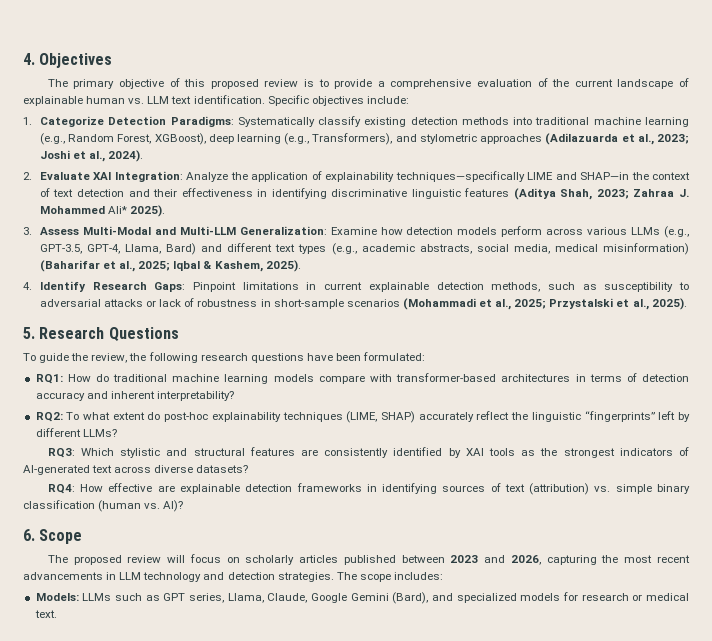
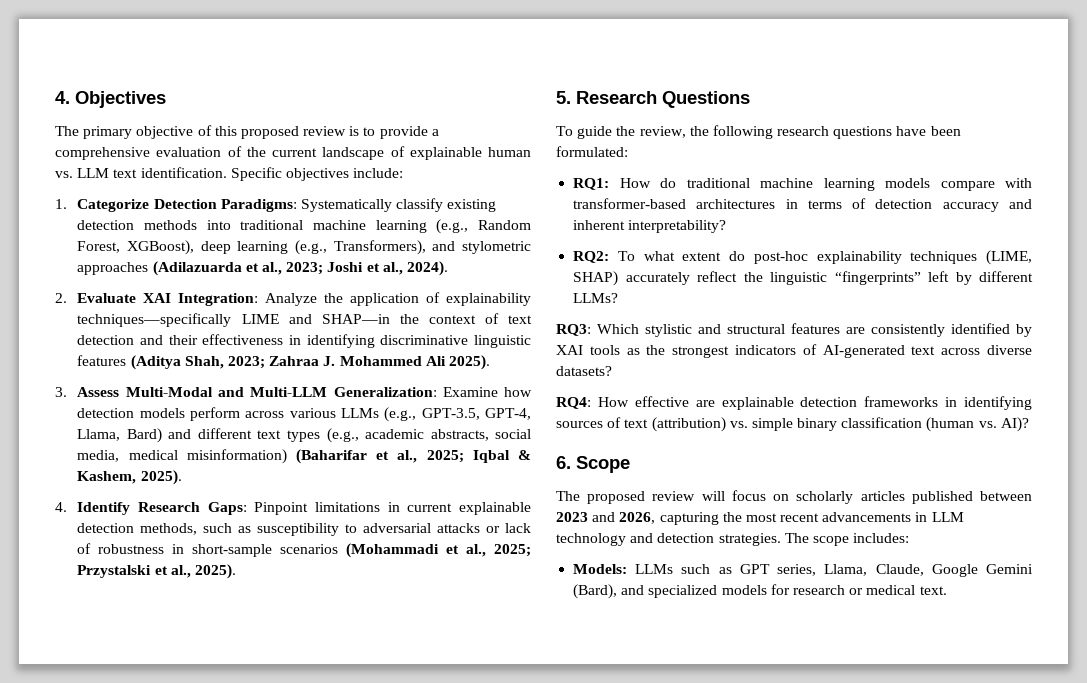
[108,206,128,214] Ali* -> [425,356,446,366] Ali

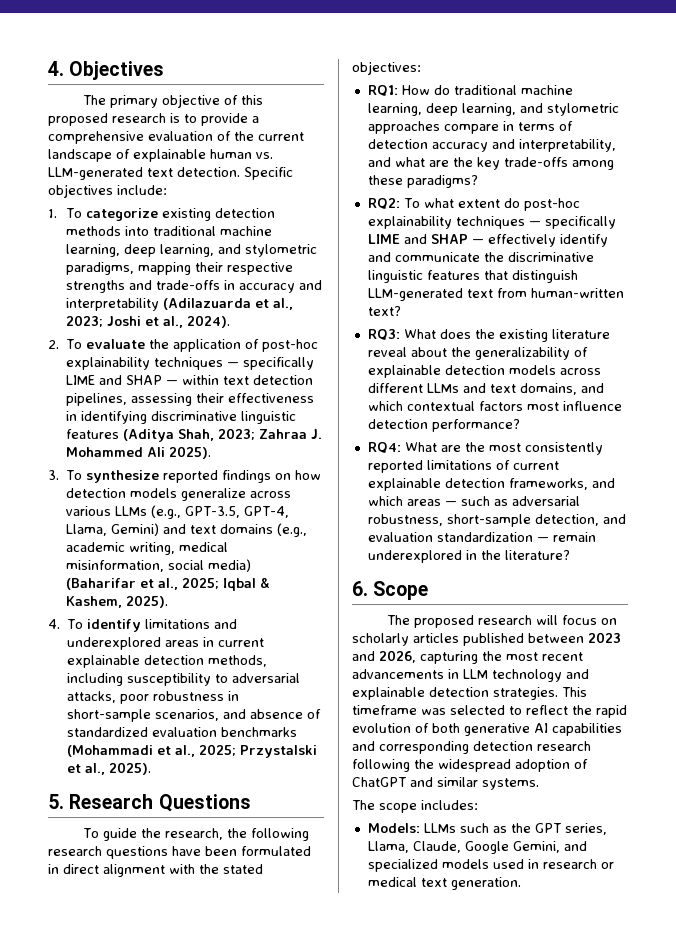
[303,126,347,136] review -> [112,113,166,123] research
[77,167,227,178] LLM text identification. -> [48,167,240,180] LLM-generated text detection.
[77,198,444,212] Categorize Detection Paradigms: Systematically classify -> [65,208,158,221] To categorize
[375,219,531,234] [77,240,531,255] [77,262,149,275] learning (e.g., Random Forest, XGBoost), deep learning (e.g., Transformers), and stylometric approaches -> [65,244,317,257] [65,262,293,275] [65,280,322,293] [65,298,159,311] learning, deep learning, and stylometric paradigms, mapping their respective strengths and trade-offs in accuracy and interpretability
[77,292,531,306] [77,313,532,327] [77,335,164,345] Evaluate XAI Integration: Analyze the application of explainability techniques—specifically LIME and SHAP—in the context of text detection and -> [66,339,319,352] [66,357,315,370] [66,375,314,385] [66,393,193,406] To evaluate the application of post-hoc explainability techniques — specifically LIME and SHAP — within text detection pipelines, assessing
[77,387,498,397] Assess Multi-Modal and Multi-LLM Generalization: Examine -> [66,470,292,483] To synthesize reported findings on
[190,407,241,421] perform -> [181,488,247,501] generalize
[126,428,531,443] [77,449,287,464] Bard) and different text types (e.g., academic abstracts, social media, medical misinformation) -> [111,523,308,537] [66,542,229,555] [66,559,252,572] Gemini) and text domains (e.g., academic writing, medical misinformation, social media)
[77,502,381,515] Identify Research Gaps: Pinpoint limitations -> [67,619,238,632] [67,637,200,650] To identify limitations and underexplored areas
[203,523,252,533] such as -> [67,673,124,686] including
[437,523,532,533] [77,543,339,557] attacks or lack of robustness in short-sample scenarios -> [67,691,240,704] [67,709,322,722] [67,727,298,737] attacks, poor robustness in short-sample scenarios, and absence of standardized evaluation benchmarks
[639,126,686,138] review, -> [164,828,223,840] research,
[556,146,628,157] formulated: -> [241,846,311,856] [48,864,263,877] [352,61,421,75] formulated in direct alignment with the stated objectives:
[823,178,1032,191] [573,198,776,209] learning models compare with transformer-based architectures -> [367,103,619,116] [367,121,499,134] learning, deep learning, and stylometric approaches compare
[573,220,727,233] inherent interpretability? -> [518,139,616,152] [367,157,614,170] [367,175,478,188] interpretability, and what are the key trade-offs among these paradigms?
[986,250,1032,265] [573,271,1033,286] [573,293,619,303] [556,323,1032,337] [556,344,1032,358] [556,366,612,376] [556,396,1032,410] [556,417,1029,432] (LIME, SHAP) accurately reflect the linguistic “fingerprints” left by different LLMs? // RQ3: Which stylistic and structural features are consistently identified by XAI tools as the strongest indicators of AI-generated text across diverse datasets? // RQ4: How effective are explainable detection frameworks in identifying sources of text (attribution) vs. simple binary classification (human vs. AI)? -> [528,216,616,229] [367,234,608,247] [367,252,594,262] [367,270,578,283] [367,288,624,301] [367,306,401,316] [367,329,610,342] [367,347,588,360] [367,365,601,378] [367,383,604,395] [367,401,622,411] [367,419,520,432] [367,442,603,455] [367,460,559,473] [367,478,615,491] [367,496,580,506] [367,514,626,527] [367,532,596,542] [367,550,570,563] — specifically LIME and SHAP — effectively identify and communicate the discriminative linguistic features that distinguish LLM-generated text from human-written text? // RQ3: What does the existing literature reveal about the generalizability of explainable detection models across different LLMs and text domains, and which contextual factors most influence detection performance? // RQ4: What are the most consistently reported limitations of current explainable detection frameworks, and which areas — such as adversarial robustness, short-sample detection, and evaluation standardization — remain underexplored in the literature?
[652,491,696,501] review -> [477,615,532,625] research
(654, 538) none -> [352,687,425,700] explainable
(781, 539) none -> [562,687,587,697] [352,705,627,718] [352,723,622,736] [352,741,591,754] [352,759,588,772] [352,777,539,790] This timeframe was selected to reflect the rapid evolution of both generative AI capabilities and corresponding detection research following the widespread adoption of ChatGPT and similar systems. //
(732, 570) none -> [510,823,531,833] the
[985,564,1033,574] [573,584,618,599] Gemini (Bard), -> [512,841,560,853] Gemini,
[770,584,790,595] for -> [492,859,539,869] used in
[919,586,947,595] text. -> [420,877,521,890] text generation.

